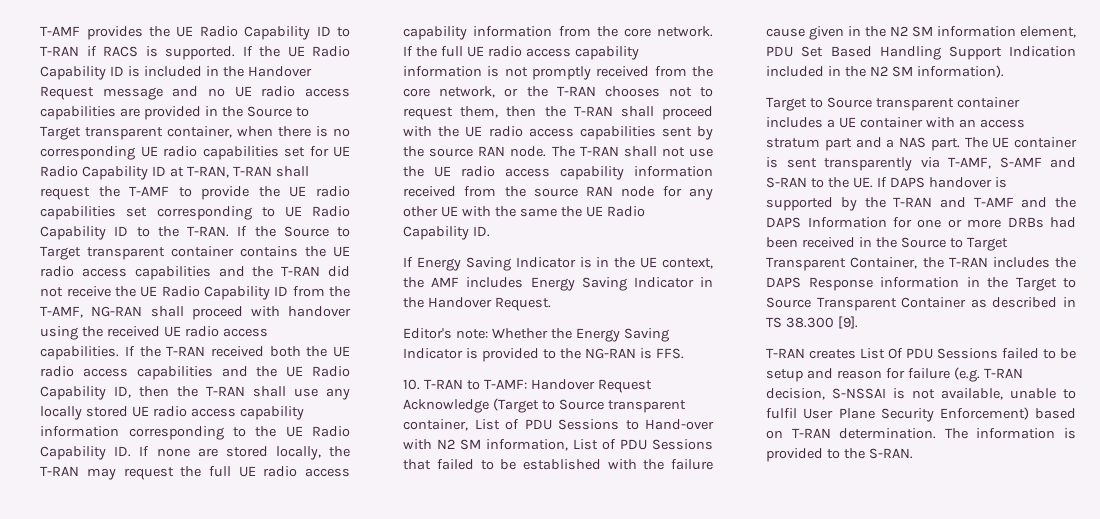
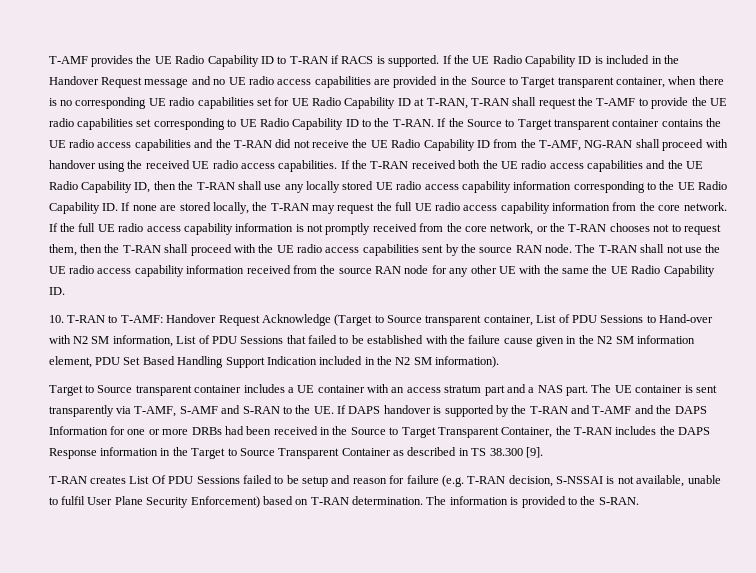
[403,257,713,271] [403,277,713,291] [403,297,552,311] [403,328,669,342] [403,348,684,362] // If Energy Saving Indicator is in the UE context, the AMF includes Energy Saving Indicator in the Handover Request. // Editor's note: Whether the Energy Saving Indicator is provided to the NG-RAN is FFS. -> (65, 291) none

